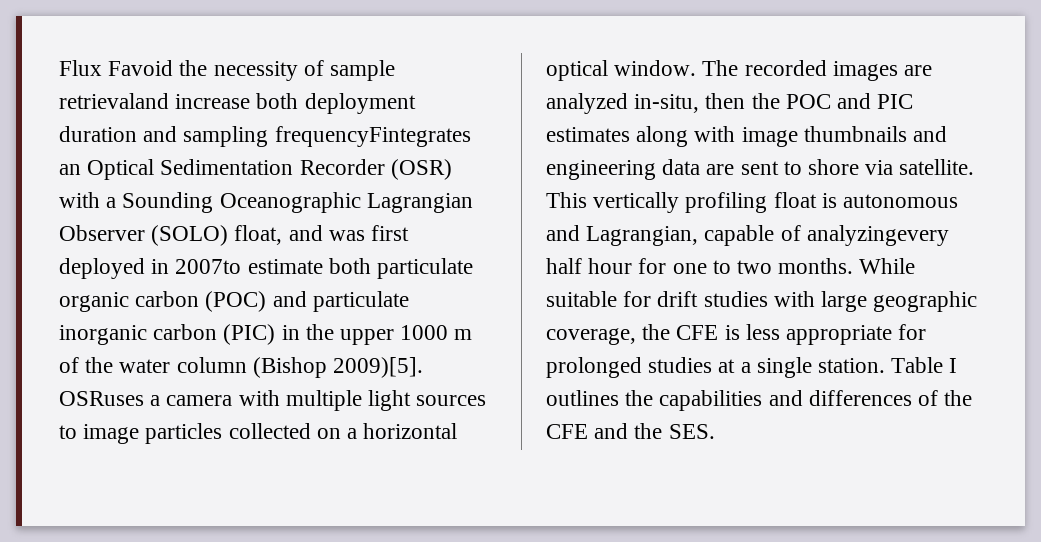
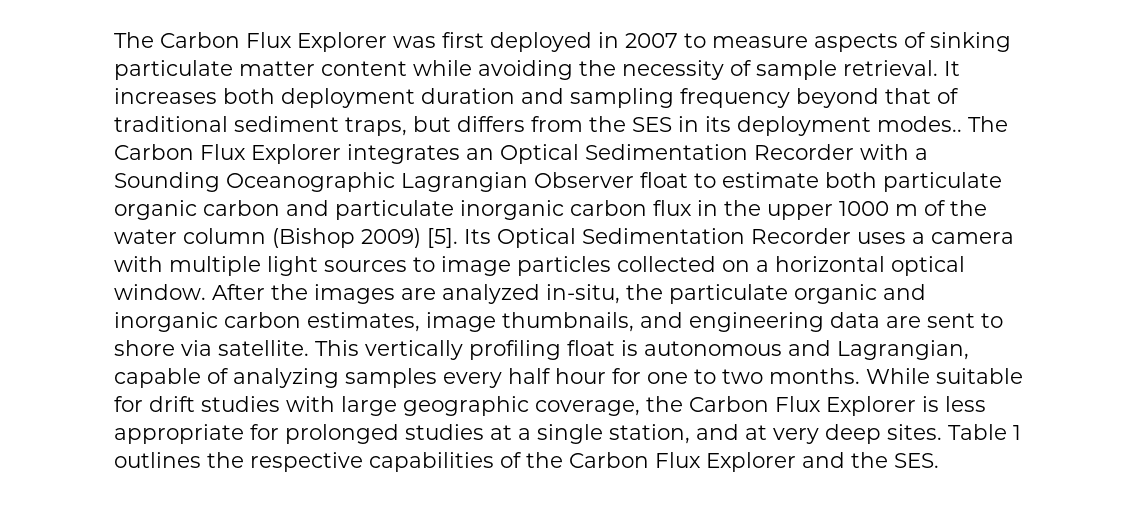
[59,60,174,76] Flux Favoid -> [114,32,1011,52] [114,60,573,80] The Carbon Flux Explorer was first deployed in 2007 to measure aspects of sinking particulate matter content while avoiding
[59,93,251,109] retrievaland increase -> [843,60,960,76] [114,88,217,104] retrieval. It increases
[274,126,471,147] frequencyFintegrates -> [680,88,959,108] [114,116,1008,136] [114,144,460,164] frequency beyond that of traditional sediment traps, but differs from the SES in its deployment modes.. The Carbon Flux Explorer integrates
[390,159,452,180] (OSR) -> (854, 152) none
[151,225,410,246] [59,258,242,279] (SOLO) float, and was first deployed in 2007to -> [640,172,716,188] float to
[205,291,267,312] (POC) -> (280, 208) none
[223,324,276,345] (PIC) -> [653,200,692,216] flux
[333,357,424,378] [59,391,144,406] 2009)[5]. OSRuses -> [361,228,906,248] 2009) [5]. Its Optical Sedimentation Recorder uses
[702,60,827,76] The recorded -> [212,284,308,300] After the
[705,93,914,109] [546,126,907,147] then the POC and PIC estimates along with image thumbnails -> [626,284,926,304] [114,312,634,332] the particulate organic and inorganic carbon estimates, image thumbnails,
[806,225,949,246] analyzingevery -> [233,368,502,388] analyzing samples every
[676,325,719,340] CFE -> [689,396,916,416] Carbon Flux Explorer
[818,357,958,373] [546,390,973,411] [546,424,588,439] station. Table I outlines the capabilities and differences of the CFE -> [609,424,1021,444] [114,452,796,472] station, and at very deep sites. Table 1 outlines the respective capabilities of the Carbon Flux Explorer

